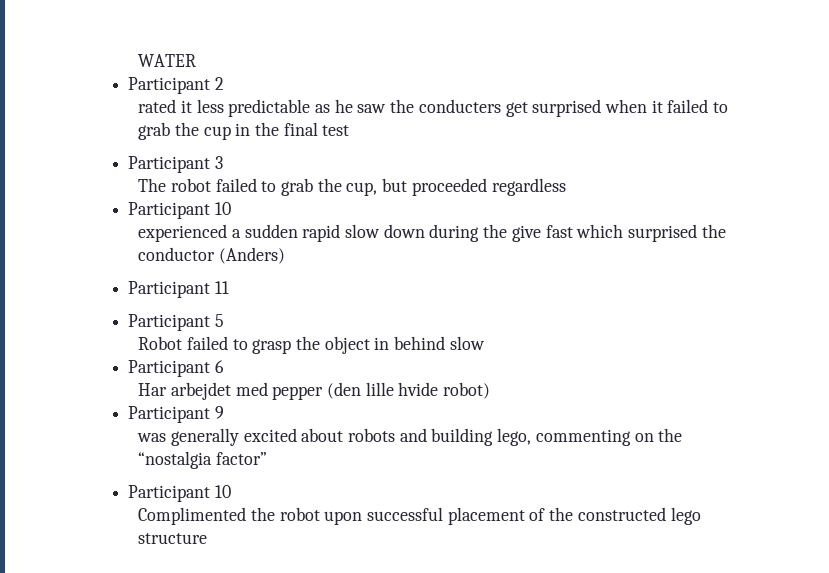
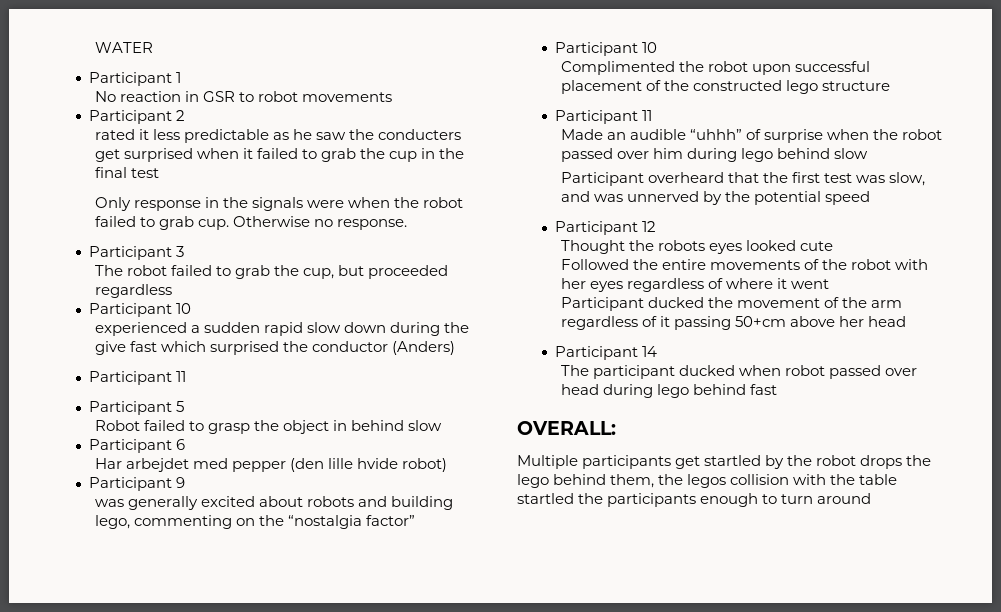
(197, 60) none -> [89,72,182,86] [94,91,392,102] // Participant 1 // No reaction in GSR to robot movements
(350, 130) none -> [94,197,464,211] [94,216,407,230] // Only response in the signals were when the robot failed to grab cup. Otherwise no response.
(208, 538) none -> [555,110,653,124] [560,129,943,143] [560,148,868,162] [560,172,925,186] [560,191,870,205] [555,221,657,235] [560,240,833,254] [560,259,928,270] [560,278,829,292] [560,297,902,311] [560,316,906,330] [555,346,658,360] [560,365,917,379] [560,384,777,398] [517,421,616,435] [517,455,932,469] [517,474,898,488] [517,493,872,507] // Participant 11 // Made an audible “uhhh” of surprise when the robot passed over him during lego behind slow // Participant overheard that the first test was slow, and was unnerved by the potential speed // Participant 12 // Thought the robots eyes looked cute // Followed the entire movements of the robot with her eyes regardless of where it went // Participant ducked the movement of the arm regardless of it passing 50+cm above her head // Participant 14 // The participant ducked when robot passed over head during lego behind fast // OVERALL: // Multiple participants get startled by the robot drops the lego behind them, the legos collision with the table startled the participants enough to turn around

